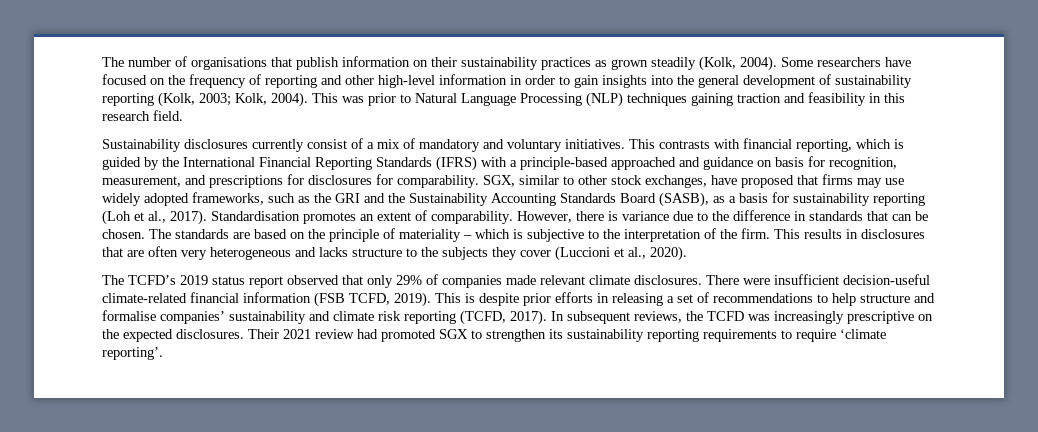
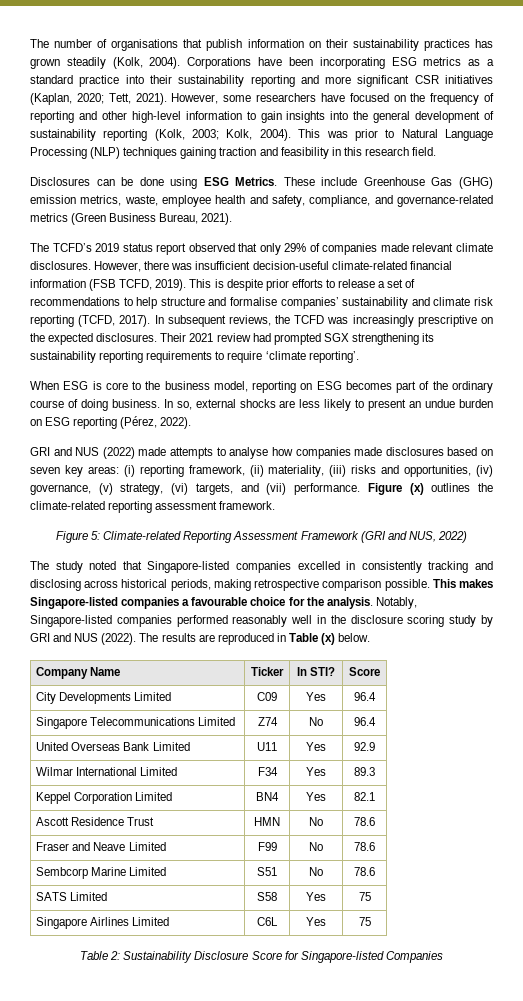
[595,60,607,67] as -> [474,39,493,48] has
[781,57,813,67] Some -> [187,57,494,69] [30,75,494,87] [30,93,252,105] Corporations have been incorporating ESG metrics as a standard practice into their sustainability reporting and more significant CSR initiatives (Kaplan, 2020; Tett, 2021). However, some
[510,75,555,85] in order -> (242, 115) none
[102,138,904,152] [102,156,897,171] [102,174,904,188] [102,192,925,207] [102,210,928,225] [102,228,925,242] [102,246,687,261] Sustainability disclosures currently consist of a mix of mandatory and voluntary initiatives. This contrasts with financial reporting, which is guided by the International Financial Reporting Standards (IFRS) with a principle-based approached and guidance on basis for recognition, measurement, and prescriptions for disclosures for comparability. SGX, similar to other stock exchanges, have proposed that firms may use widely adopted frameworks, such as the GRI and the Sustainability Accounting Standards Board (SASB), as a basis for sustainability reporting (Loh et al., 2017). Standardisation promotes an extent of comparability. However, there is variance due to the difference in standards that can be chosen. The standards are based on the principle of materiality – which is subjective to the interpretation of the firm. This results in disclosures that are often very heterogeneous and lacks structure to the subjects they cover (Luccioni et al., 2020). -> [30,177,493,189] [30,195,493,207] [30,213,233,225] Disclosures can be done using ESG Metrics. These include Greenhouse Gas (GHG) emission metrics, waste, employee health and safety, compliance, and governance-related metrics (Green Business Bureau, 2021).
[706,275,770,285] There were -> [94,261,193,272] However, there was
[597,293,663,306] in releasing -> [325,279,376,288] to release
[381,329,546,342] promoted SGX to strengthen -> [273,333,419,345] prompted SGX strengthening
(163, 353) none -> [30,381,493,393] [30,399,494,411] [30,416,192,429] [30,447,494,459] [30,465,494,477] [30,483,494,495] [30,501,276,513] [56,531,467,543] [30,561,494,573] [30,579,493,591] [30,597,417,609] [30,615,494,627] [30,633,371,645] [36,667,121,679] [251,667,284,676] [296,667,336,676] [349,667,381,676] [36,692,172,704] [257,692,277,701] [306,692,327,701] [354,692,377,701] [36,717,236,729] [257,717,278,726] [309,717,324,726] [354,717,377,726] [36,742,190,751] [257,742,277,751] [306,742,327,751] [354,742,376,751] [36,767,178,776] [257,767,278,776] [306,767,327,776] [354,767,376,776] [36,792,173,804] [256,792,279,801] [306,792,327,801] [354,792,376,801] [36,817,155,826] [254,817,280,826] [309,817,324,826] [354,817,376,826] [36,842,166,851] [257,842,277,851] [309,842,324,851] [354,842,376,851] [36,867,167,879] [257,867,277,876] [309,867,324,876] [354,867,376,876] [36,892,108,901] [257,892,277,901] [306,892,327,901] [358,892,371,901] [36,917,170,929] [257,917,278,926] [306,917,327,926] [358,917,371,926] [80,951,443,963] // When ESG is core to the business model, reporting on ESG becomes part of the ordinary course of doing business. In so, external shocks are less likely to present an undue burden on ESG reporting (Pérez, 2022). // GRI and NUS (2022) made attempts to analyse how companies made disclosures based on seven key areas: (i) reporting framework, (ii) materiality, (iii) risks and opportunities, (iv) governance, (v) strategy, (vi) targets, and (vii) performance. Figure (x) outlines the climate-related reporting assessment framework. // Figure 5: Climate-related Reporting Assessment Framework (GRI and NUS, 2022) // The study noted that Singapore-listed companies excelled in consistently tracking and disclosing across historical periods, making retrospective comparison possible. This makes Singapore-listed companies a favourable choice for the analysis. Notably, Singapore-listed companies performed reasonably well in the disclosure scoring study by GRI and NUS (2022). The results are reproduced in Table (x) below. // Company Name | Ticker | In STI? | Score // City Developments Limited | C09 | Yes | 96.4 // Singapore Telecommunications Limited | Z74 | No | 96.4 // United Overseas Bank Limited | U11 | Yes | 92.9 // Wilmar International Limited | F34 | Yes | 89.3 // Keppel Corporation Limited | BN4 | Yes | 82.1 // Ascott Residence Trust | HMN | No | 78.6 // Fraser and Neave Limited | F99 | No | 78.6 // Sembcorp Marine Limited | S51 | No | 78.6 // SATS Limited | S58 | Yes | 75 // Singapore Airlines Limited | C6L | Yes | 75 // Table 2: Sustainability Disclosure Score for Singapore-listed Companies

